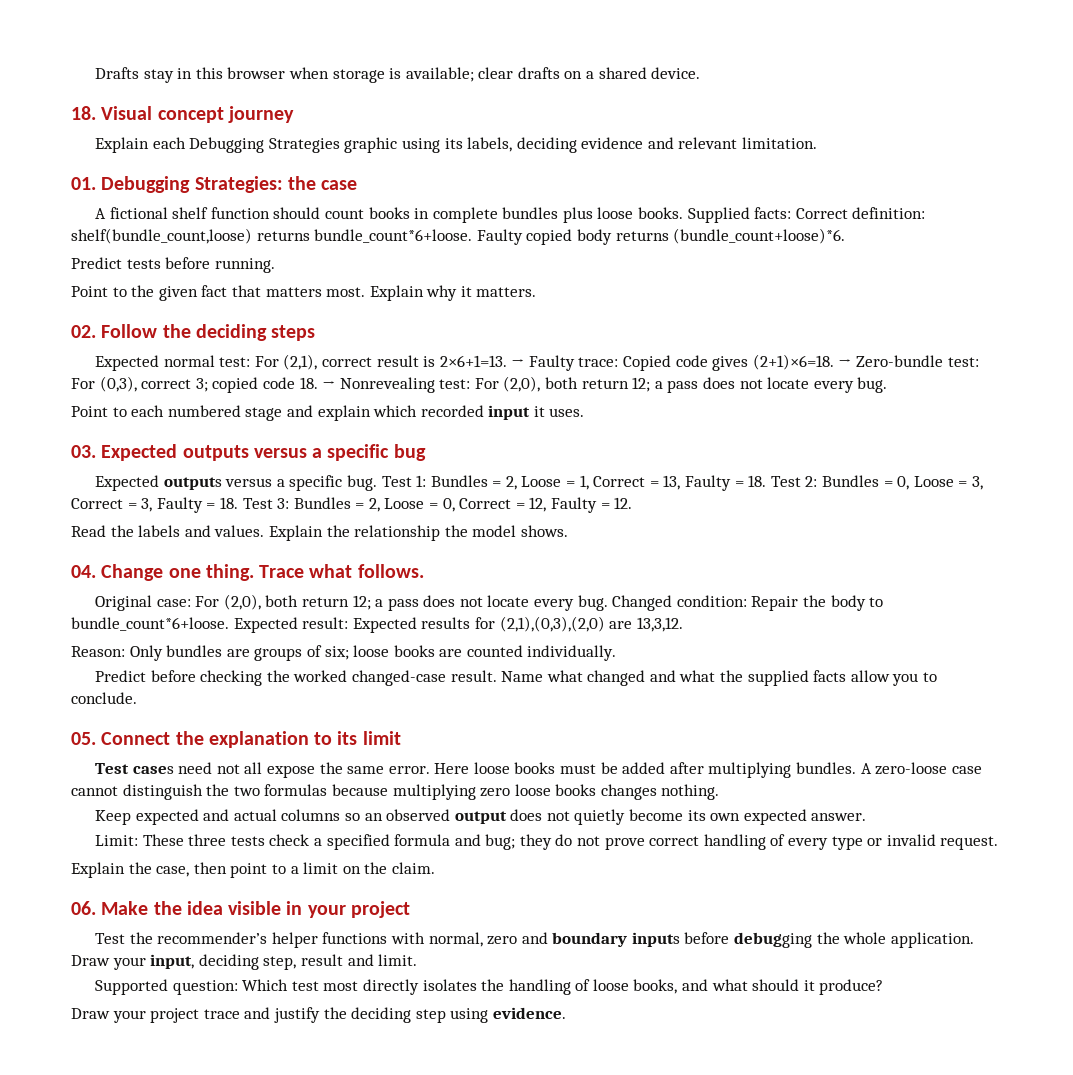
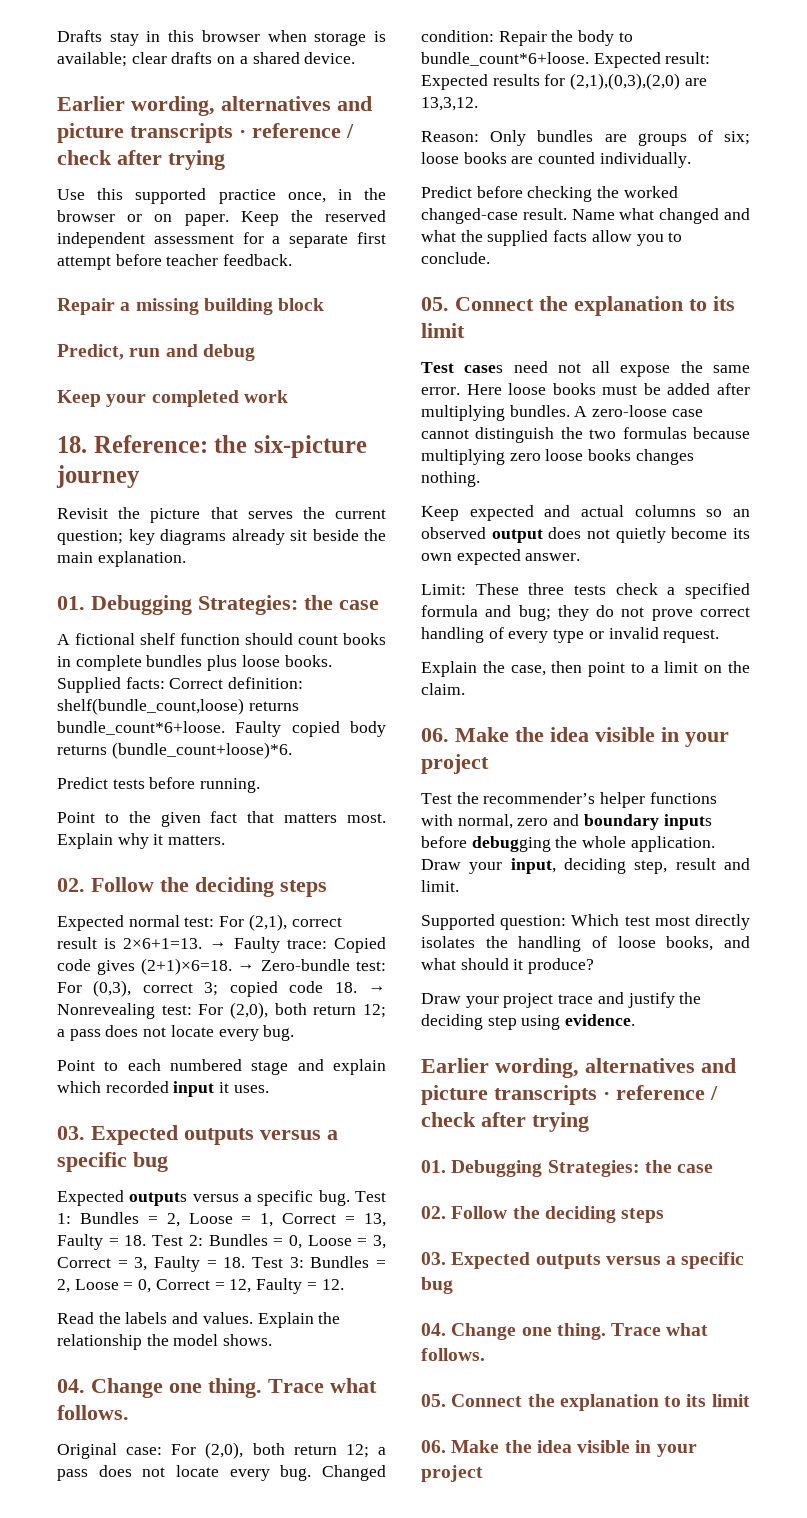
[71,106,294,123] [94,137,818,153] 18. Visual concept journey // Explain each Debugging Strategies graphic using its labels, deciding evidence and relevant limitation. -> [57,96,372,116] [57,123,354,143] [57,150,225,170] [57,188,386,204] [57,210,386,226] [57,232,387,248] [57,254,293,270] [57,298,325,315] [57,344,255,361] [57,390,288,407] [57,435,367,458] [56,465,140,488] [57,507,386,523] [57,529,386,545] [57,551,186,567] Earlier wording, alternatives and picture transcripts · reference / check after trying // Use this supported practice once, in the browser or on paper. Keep the reserved independent assessment for a separate first attempt before teacher feedback. // Repair a missing building block // Predict, run and debug // Keep your completed work // 18. Reference: the six-picture journey // Revisit the picture that serves the current question; key diagrams already sit beside the main explanation.
(566, 1013) none -> [421,1058,736,1078] [421,1085,718,1105] [421,1112,589,1132] [421,1160,714,1177] [421,1206,665,1223] [421,1252,745,1269] [421,1277,453,1294] [421,1323,709,1340] [421,1348,485,1361] [421,1394,750,1411] [421,1440,697,1457] [421,1465,483,1482] // Earlier wording, alternatives and picture transcripts · reference / check after trying // 01. Debugging Strategies: the case // 02. Follow the deciding steps // 03. Expected outputs versus a specific bug // 04. Change one thing. Trace what follows. // 05. Connect the explanation to its limit // 06. Make the idea visible in your project

